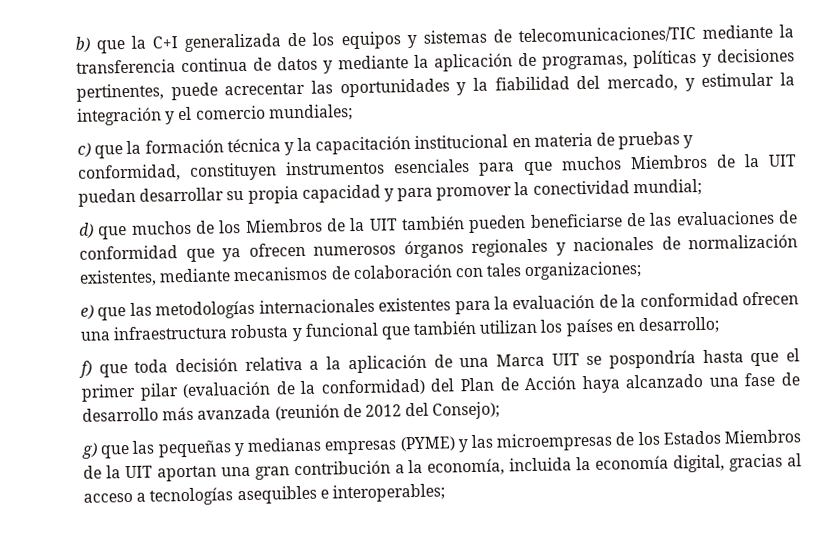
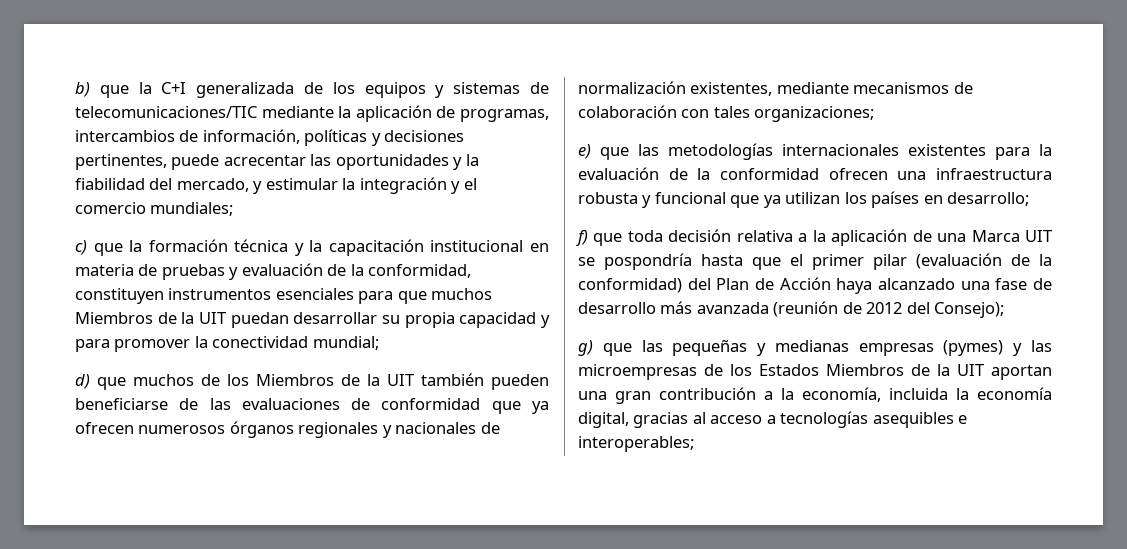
[76,52,628,74] transferencia continua de datos y mediante la aplicación de programas, -> [355,105,550,122] [75,129,300,144] aplicación de programas, intercambios de información,
(694, 142) none -> [241,263,364,276] evaluación de la
[413,320,478,336] también -> [763,195,781,208] ya
[399,436,456,452] (PYME) -> [943,340,1004,356] (pymes)

